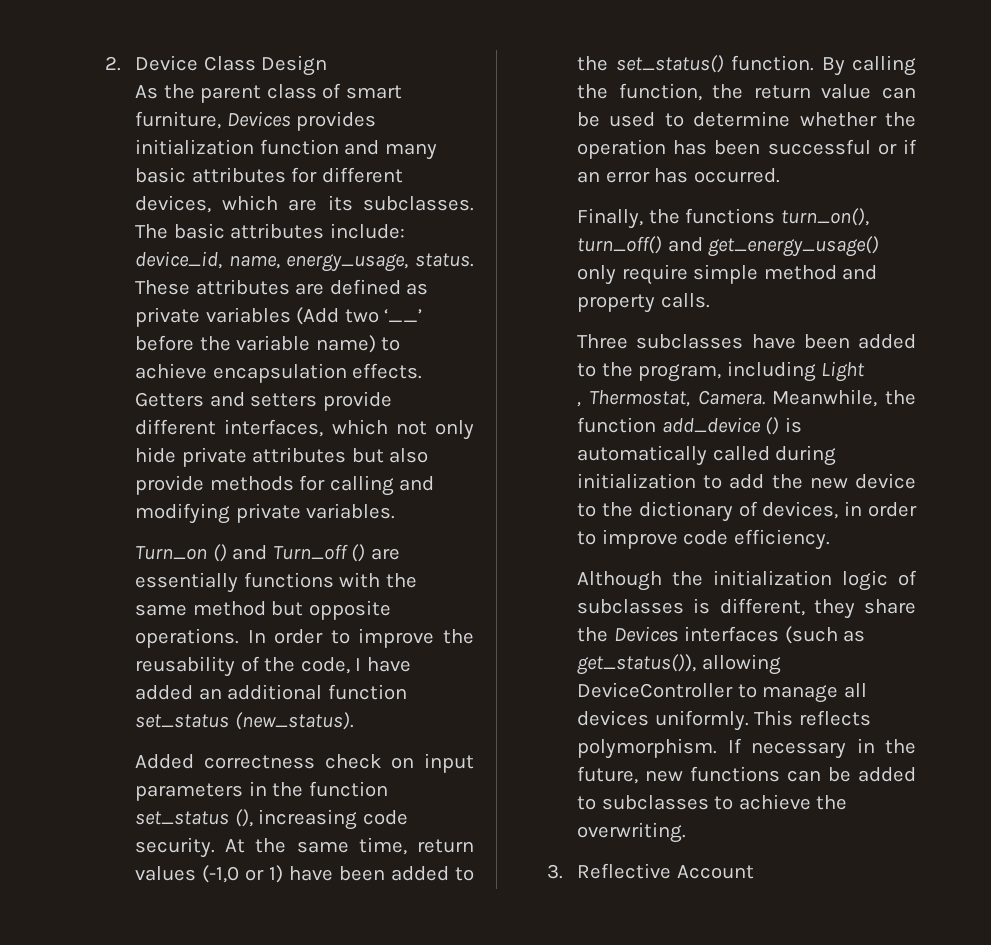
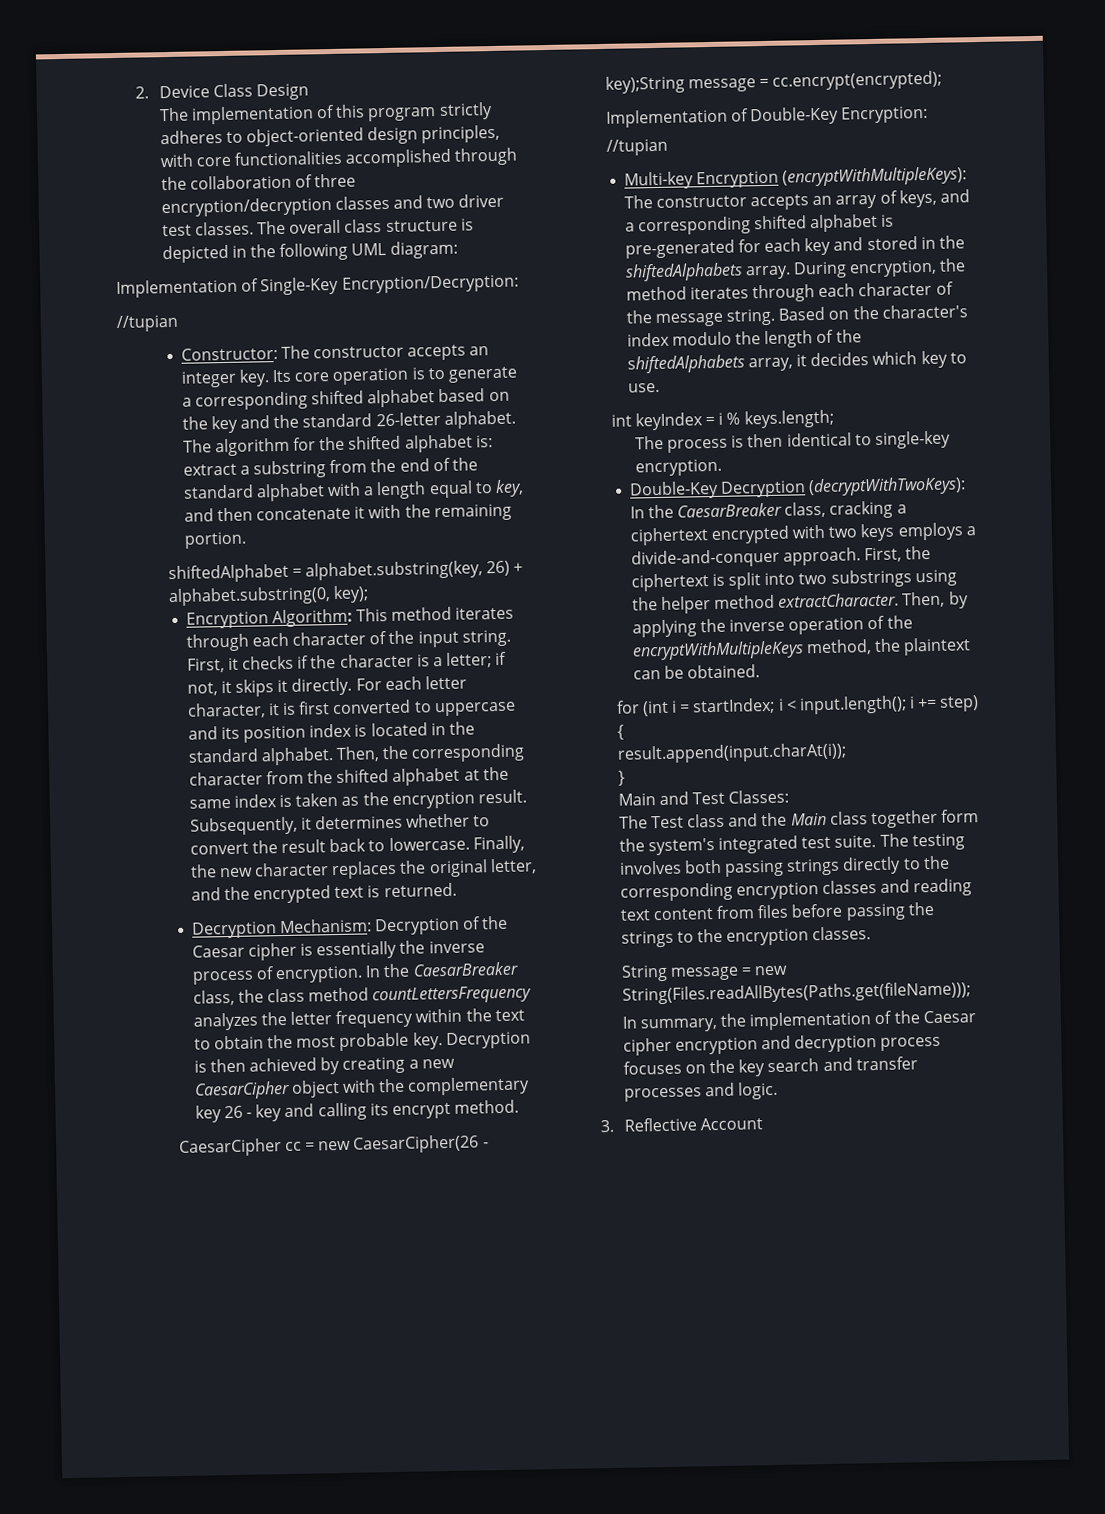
[135,83,402,103] [135,111,377,131] [135,139,437,160] [135,167,403,183] [135,195,475,213] [135,223,405,239] [135,251,474,272] [135,279,429,295] [135,307,423,327] [135,335,401,353] [135,363,423,383] [135,391,392,411] [135,419,475,440] [135,447,429,467] [135,475,435,496] [135,503,396,524] [135,544,400,562] [135,572,417,593] [135,600,391,620] [135,628,474,648] [135,656,411,677] [135,684,407,700] [135,712,354,730] [135,753,475,773] [135,781,388,801] [135,809,408,830] [135,837,475,858] [135,865,475,883] [577,55,916,76] [577,83,916,101] [577,111,916,127] [577,139,917,159] [577,168,780,183] [577,208,869,229] [577,236,880,257] [577,264,878,285] [577,293,710,313] [577,334,916,349] [577,361,866,382] [577,389,916,407] [577,417,802,435] [577,445,837,466] [577,473,916,489] [577,501,917,522] [577,529,830,550] [577,570,917,591] [577,598,916,619] [577,626,866,644] [577,654,781,675] [577,682,867,703] [577,710,871,731] [577,738,916,759] [577,766,916,784] [577,794,848,810] [577,822,687,843] As the parent class of smart furniture, Devices provides initialization function and many basic attributes for different devices, which are its subclasses. The basic attributes include: device_id, name, energy_usage, status. These attributes are defined as private variables (Add two ‘__’ before the variable name) to achieve encapsulation effects. Getters and setters provide different interfaces, which not only hide private attributes but also provide methods for calling and modifying private variables. // Turn_on () and Turn_off () are essentially functions with the same method but opposite operations. In order to improve the reusability of the code, I have added an additional function set_status (new_status). // Added correctness check on input parameters in the function set_status (), increasing code security. At the same time, return values (-1,0 or 1) have been added to the set_status() function. By calling the function, the return value can be used to determine whether the operation has been successful or if an error has occurred. // Finally, the functions turn_on(), turn_off() and get_energy_usage() only require simple method and property calls. // Three subclasses have been added to the program, including Light // , Thermostat, Camera. Meanwhile, the function add_device () is automatically called during initialization to add the new device to the dictionary of devices, in order to improve code efficiency. // Although the initialization logic of subclasses is different, they share the Devices interfaces (such as get_status()), allowing DeviceController to manage all devices uniformly. This reflects polymorphism. If necessary in the future, new functions can be added to subclasses to achieve the overwriting. -> [158,102,493,125] [159,124,501,147] [159,147,519,168] [160,173,357,191] [160,193,505,218] [161,218,474,237] [161,240,458,264] [116,274,519,298] [116,314,179,332] [180,344,490,361] [180,366,518,388] [181,388,510,411] [181,410,516,434] [182,434,493,457] [182,457,478,479] [182,479,524,502] [183,503,512,522] [183,531,247,549] [167,560,524,584] [167,585,369,607] [185,606,515,629] [185,629,511,652] [186,651,508,673] [186,675,467,697] [186,699,516,719] [187,721,475,743] [187,743,526,766] [188,766,509,786] [188,789,527,809] [189,813,491,836] [189,835,525,855] [189,858,537,880] [190,882,457,904] [191,915,509,939] [191,940,485,961] [191,961,519,985] [192,985,533,1006] [192,1008,525,1031] [193,1031,531,1051] [193,1056,455,1075] [193,1076,531,1100] [194,1099,520,1123] [178,1134,489,1157] [604,70,943,94] [605,105,929,128] [605,138,668,156] [623,166,968,190] [623,189,970,211] [624,213,895,236] [624,235,965,259] [624,258,967,282] [625,281,954,303] [625,304,968,328] [626,329,862,349] [626,350,967,374] [627,382,660,393] [610,409,834,431] [634,430,952,453] [634,458,722,477] [628,476,967,500] [629,500,907,519] [629,522,976,546] [630,545,932,569] [630,569,957,592] [631,591,969,614] [631,615,913,638] [631,637,972,661] [632,664,761,680] [615,695,980,717] [616,724,624,740] [616,742,847,764] [617,770,625,786] [617,789,790,806] [618,809,980,829] [618,833,965,856] [618,855,950,877] [619,878,973,902] [619,901,934,921] [620,926,872,948] [620,964,789,982] [621,981,971,1005] [621,1010,976,1033] [622,1034,942,1056] [622,1056,918,1077] [623,1081,778,1102] The implementation of this program strictly adheres to object-oriented design principles, with core functionalities accomplished through the collaboration of three encryption/decryption classes and two driver test classes. The overall class structure is depicted in the following UML diagram: // Implementation of Single-Key Encryption/Decryption: // //tupian // Constructor: The constructor accepts an integer key. Its core operation is to generate a corresponding shifted alphabet based on the key and the standard 26-letter alphabet. The algorithm for the shifted alphabet is: extract a substring from the end of the standard alphabet with a length equal to key, and then concatenate it with the remaining portion. // shiftedAlphabet = alphabet.substring(key, 26) + alphabet.substring(0, key); // Encryption Algorithm: This method iterates through each character of the input string. First, it checks if the character is a letter; if not, it skips it directly. For each letter character, it is first converted to uppercase and its position index is located in the standard alphabet. Then, the corresponding character from the shifted alphabet at the same index is taken as the encryption result. Subsequently, it determines whether to convert the result back to lowercase. Finally, the new character replaces the original letter, and the encrypted text is returned. // Decryption Mechanism: Decryption of the Caesar cipher is essentially the inverse process of encryption. In the CaesarBreaker class, the class method countLettersFrequency analyzes the letter frequency within the text to obtain the most probable key. Decryption is then achieved by creating a new CaesarCipher object with the complementary key 26 - key and calling its encrypt method. // CaesarCipher cc = new CaesarCipher(26 - key);String message = cc.encrypt(encrypted); // Implementation of Double-Key Encryption: // //tupian // Multi-key Encryption (encryptWithMultipleKeys): The constructor accepts an array of keys, and a corresponding shifted alphabet is pre-generated for each key and stored in the shiftedAlphabets array. During encryption, the method iterates through each character of the message string. Based on the character's index modulo the length of the shiftedAlphabets array, it decides which key to use. // int keyIndex = i % keys.length; // The process is then identical to single-key encryption. // Double-Key Decryption (decryptWithTwoKeys): In the CaesarBreaker class, cracking a ciphertext encrypted with two keys employs a divide-and-conquer approach. First, the ciphertext is split into two substrings using the helper method extractCharacter. Then, by applying the inverse operation of the encryptWithMultipleKeys method, the plaintext can be obtained. // for (int i = startIndex; i < input.length(); i += step) { // result.append(input.charAt(i)); // } // Main and Test Classes: // The Test class and the Main class together form the system's integrated test suite. The testing involves both passing strings directly to the corresponding encryption classes and reading text content from files before passing the strings to the encryption classes. // String message = new String(Files.readAllBytes(Paths.get(fileName))); // In summary, the implementation of the Caesar cipher encryption and decryption process focuses on the key search and transfer processes and logic.

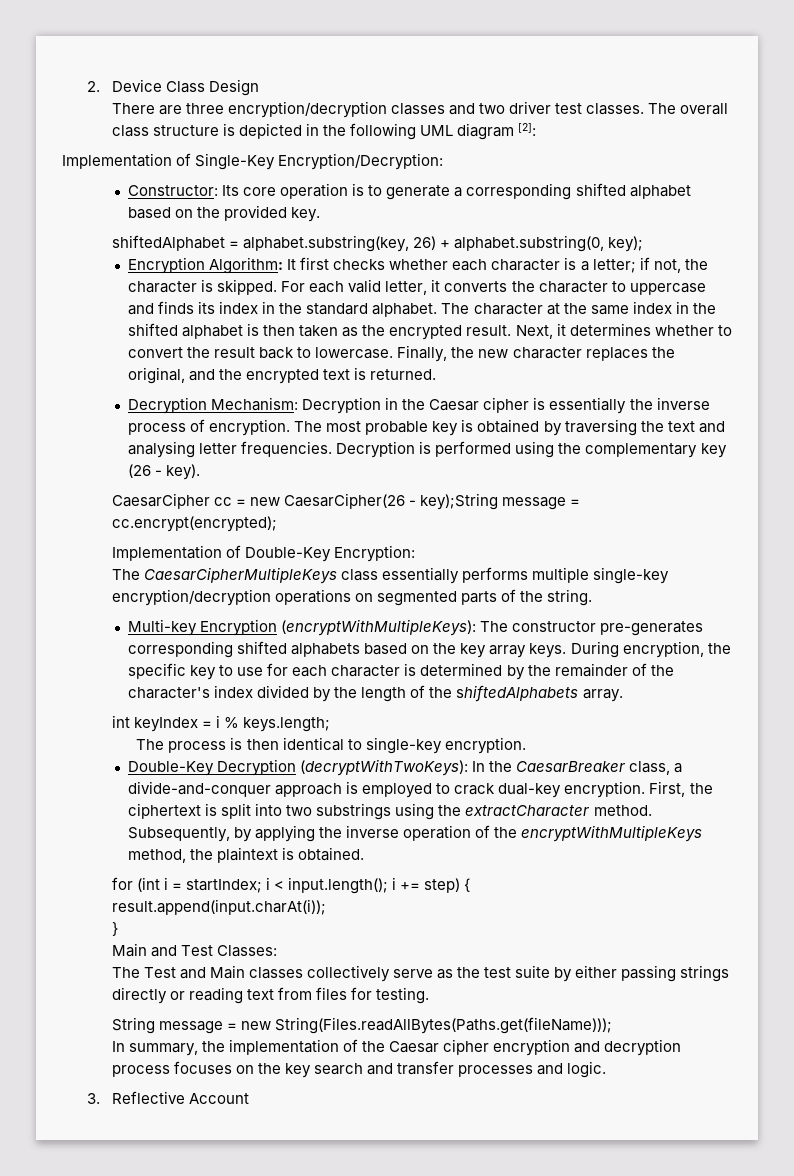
[158,102,493,125] [159,124,501,147] [159,147,519,168] [160,174,313,191] The implementation of this program strictly adheres to object-oriented design principles, with core functionalities accomplished through the collaboration of -> [111,103,182,115] There are
[389,240,458,259] diagram: -> [456,123,537,140] diagram [2]:
[116,314,179,332] // //tupian -> (444, 161) none
[280,344,490,361] [180,369,270,388] The constructor accepts an integer key. -> (219, 190) none
[210,410,516,434] [182,434,493,457] [182,457,478,479] [182,479,524,502] [183,503,512,522] [183,531,247,549] key and the standard 26-letter alphabet. The algorithm for the shifted alphabet is: extract a substring from the end of the standard alphabet with a length equal to key, and then concatenate it with the remaining portion. -> [224,205,321,222] provided key.
[356,606,515,622] [185,629,511,652] [186,654,337,673] This method iterates through each character of the input string. First, it checks if the -> [287,257,488,271] It first checks whether each
[220,675,467,697] [186,699,516,719] [187,721,475,743] [187,743,526,766] [188,766,509,786] [188,789,527,809] [189,816,298,836] it skips it directly. For each letter character, it is first converted to uppercase and its position index is located in the standard alphabet. Then, the corresponding character from the shifted alphabet at the same index is taken as the encryption result. Subsequently, -> [684,259,708,270] [128,279,706,295] [128,301,716,317] [128,323,553,340] the character is skipped. For each valid letter, it converts the character to uppercase and finds its index in the standard alphabet. The character at the same index in the shifted alphabet is then taken as the encrypted result. Next,
[428,858,537,878] original letter, -> [128,367,186,384] original,
[462,916,482,930] of -> [385,397,399,410] in
[365,961,519,978] [192,985,533,1006] [192,1008,525,1031] [193,1031,531,1051] [193,1056,455,1075] [193,1076,531,1100] [194,1099,520,1123] In the CaesarBreaker class, the class method countLettersFrequency analyzes the letter frequency within the text to obtain the most probable key. Decryption is then achieved by creating a new CaesarCipher object with the complementary key 26 - key and calling its encrypt method. -> [294,419,725,436] [128,441,727,458] [128,464,201,480] The most probable key is obtained by traversing the text and analysing letter frequencies. Decryption is performed using the complementary key (26 - key).
[605,138,668,156] //tupian -> [111,567,669,584] [111,589,592,606] The CaesarCipherMultipleKeys class essentially performs multiple single-key encryption/decryption operations on segmented parts of the string.
[750,189,970,211] [624,213,895,236] [624,235,965,259] [624,258,967,282] [625,281,954,303] [625,304,968,328] [626,331,732,347] accepts an array of keys, and a corresponding shifted alphabet is pre-generated for each key and stored in the shiftedAlphabets array. During encryption, the method iterates through each character of the message string. Based on the character's index modulo -> [600,621,704,636] [128,641,731,658] [128,663,674,680] [128,685,332,702] pre-generates corresponding shifted alphabets based on the key array keys. During encryption, the specific key to use for each character is determined by the remainder of the character's index divided by
[747,350,967,372] [627,382,660,393] array, it decides which key to use. -> [582,689,623,702] array.
[829,500,907,519] [629,522,976,546] [630,547,861,569] cracking a ciphertext encrypted with two keys employs a divide-and-conquer approach. -> [674,763,683,773] [128,781,646,798] a divide-and-conquer approach is employed to crack dual-key encryption.
[660,591,946,614] helper method extractCharacter. Then, -> [465,805,652,816] [128,827,231,842] extractCharacter method. Subsequently,
[632,665,684,680] can be -> [282,847,295,860] is
[686,809,980,829] [618,833,965,856] [618,855,950,877] [619,879,911,902] class and the Main class together form the system's integrated test suite. The testing involves both passing strings directly to the corresponding encryption classes and -> [179,965,730,982] [111,987,185,1004] and Main classes collectively serve as the test suite by either passing strings directly or
[652,908,714,921] content -> (274, 994) none
[791,901,934,921] [620,926,872,948] before passing the strings to the encryption classes. -> [350,987,429,1004] for testing.

